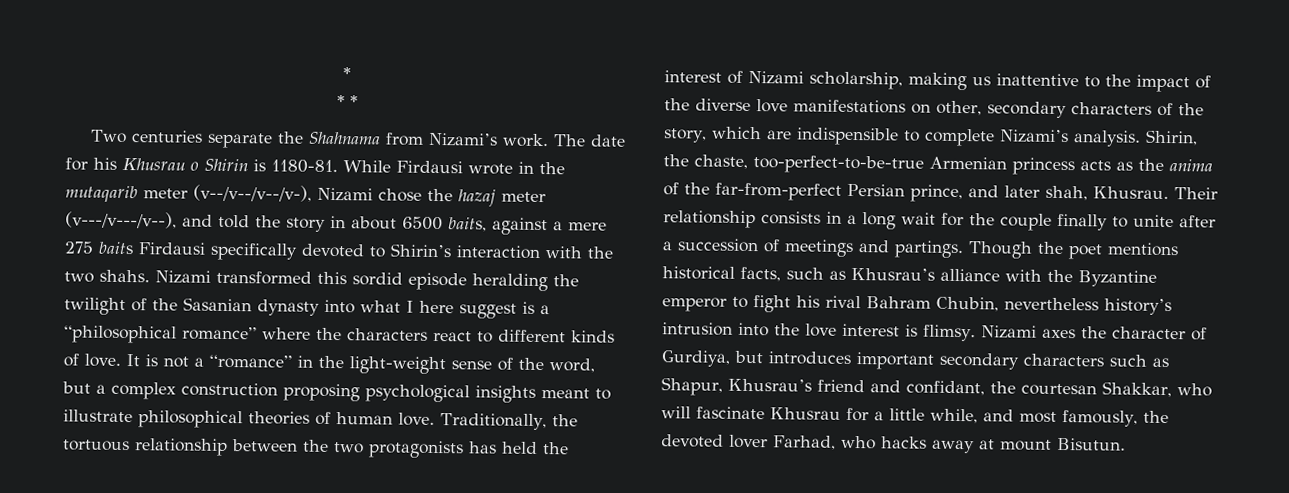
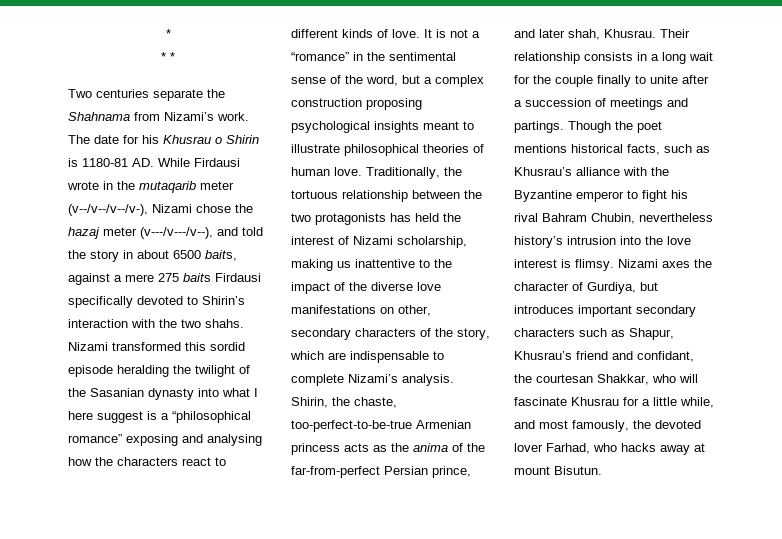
[271,159,338,174] 1180-81. -> [82,158,154,167] 1180-81 AD.
[262,327,311,340] where -> [126,434,262,446] [68,457,92,466] exposing and analysing how
[349,356,446,375] light-weight -> [389,52,456,61] sentimental
[795,127,899,146] indispensible -> [350,351,429,363] indispensable

